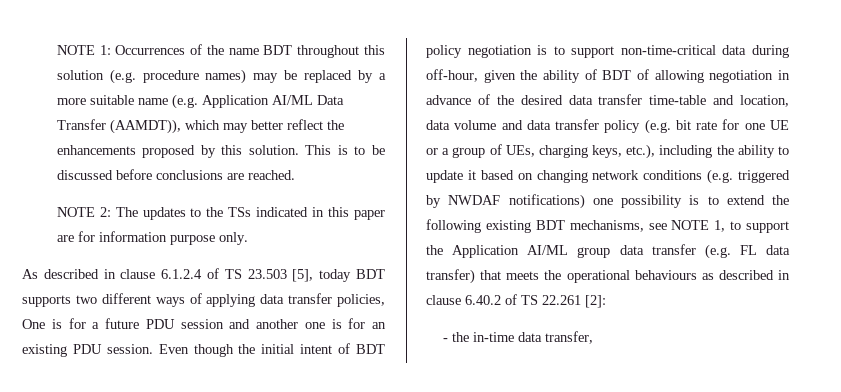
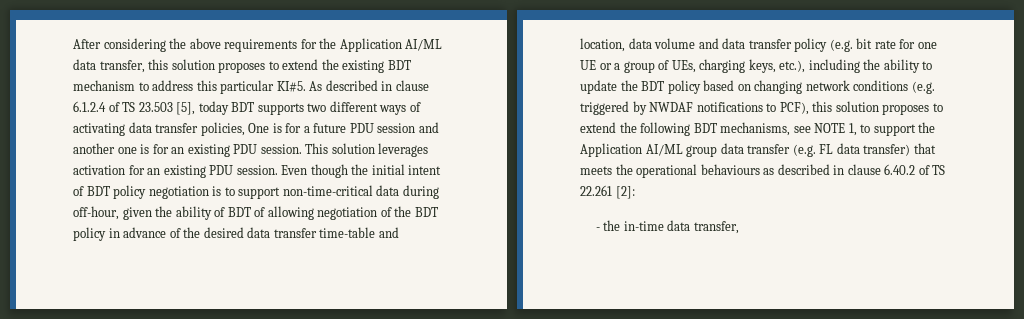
[56,44,386,58] [56,69,387,84] [56,94,344,109] [56,119,344,134] [56,145,386,158] [56,169,295,180] [56,207,386,220] [56,231,248,245] NOTE 1: Occurrences of the name BDT throughout this solution (e.g. procedure names) may be replaced by a more suitable name (e.g. Application AI/ML Data Transfer (AAMDT)), which may better reflect the enhancements proposed by this solution. This is to be discussed before conclusions are reached. // NOTE 2: The updates to the TSs indicated in this paper are for information purpose only. // -> [73,38,443,52] [73,59,411,73] [73,80,306,94] After considering the above requirements for the Application AI/ML data transfer, this solution proposes to extend the existing BDT mechanism to address this particular KI#5.
[206,294,256,307] applying -> [73,123,125,136] activating
(153, 349) none -> [305,143,429,157] [73,165,278,178] This solution leverages activation for an existing PDU session.
(774, 76) none -> [380,206,438,217] [73,227,106,241] of the BDT policy
[467,170,476,180] it -> [620,80,701,94] the BDT policy
[508,194,700,209] notifications) one possibility is -> [696,101,930,115] notifications to PCF), this solution proposes
[485,220,531,233] existing -> (691, 129) none

